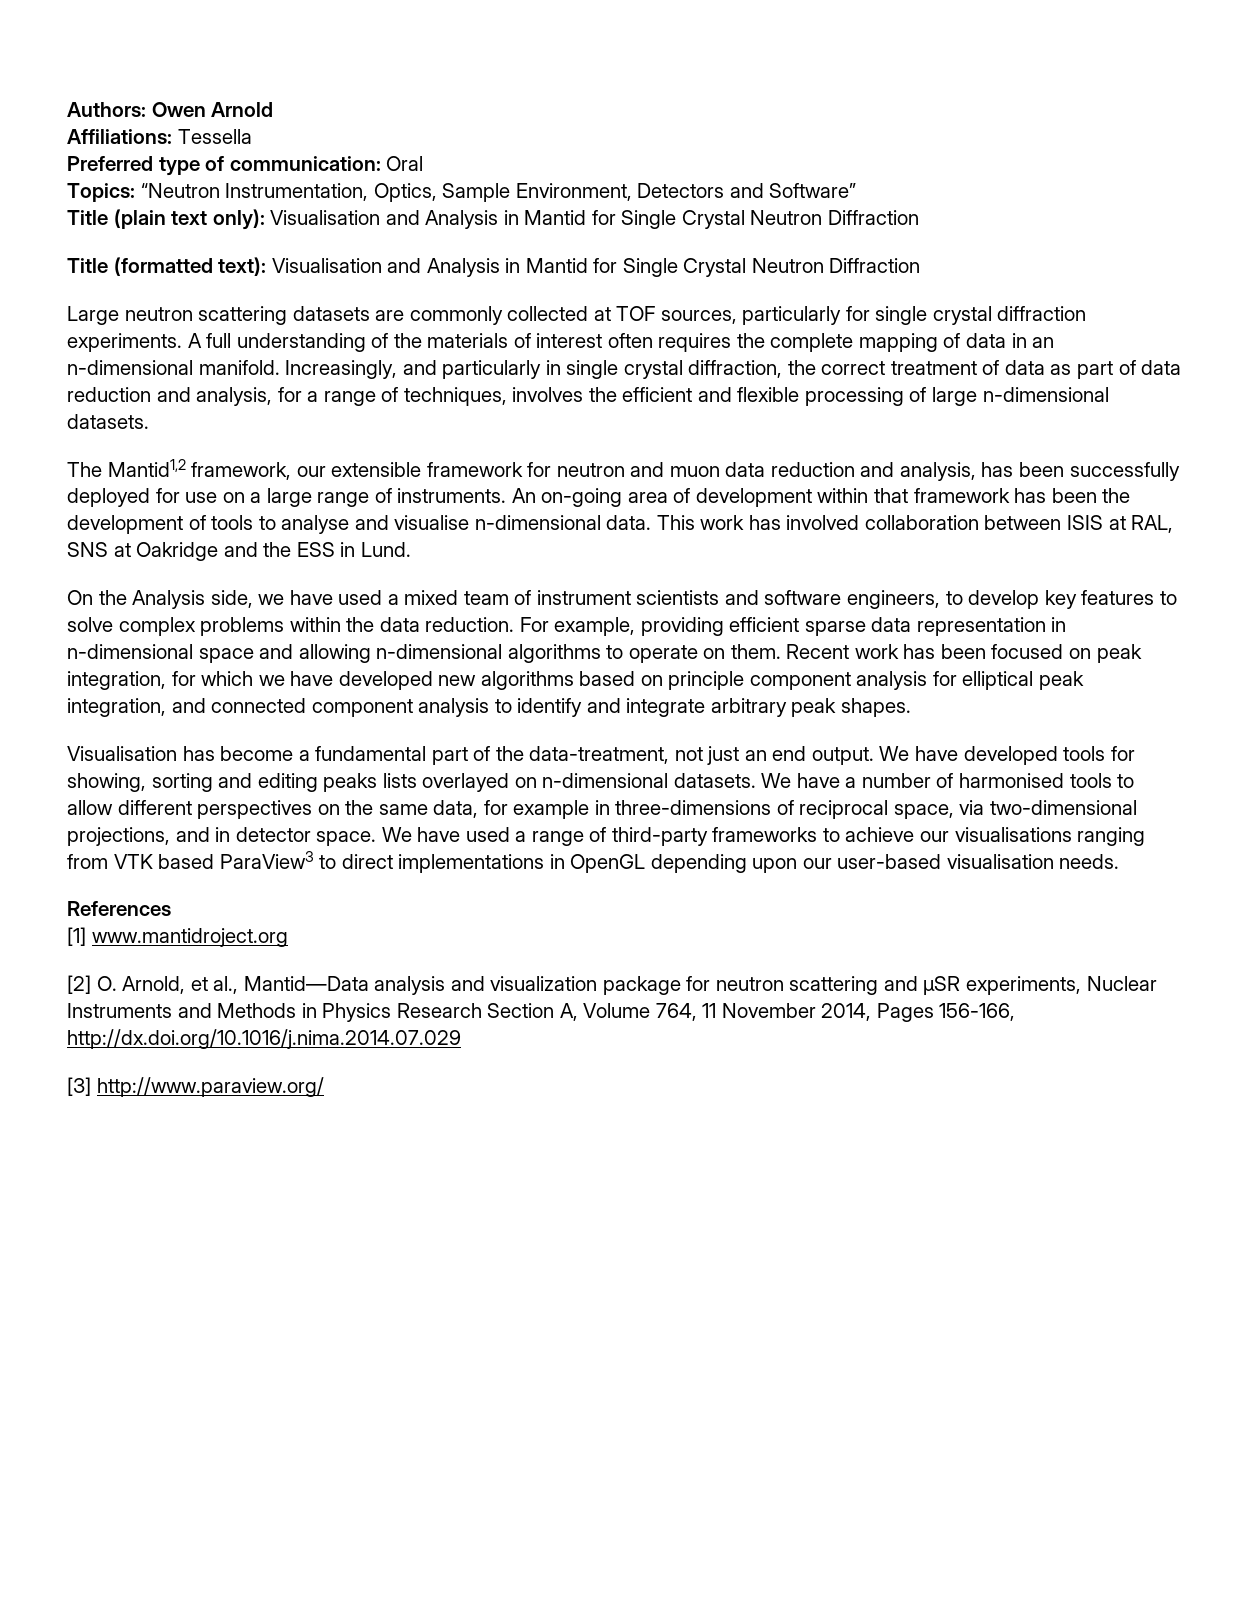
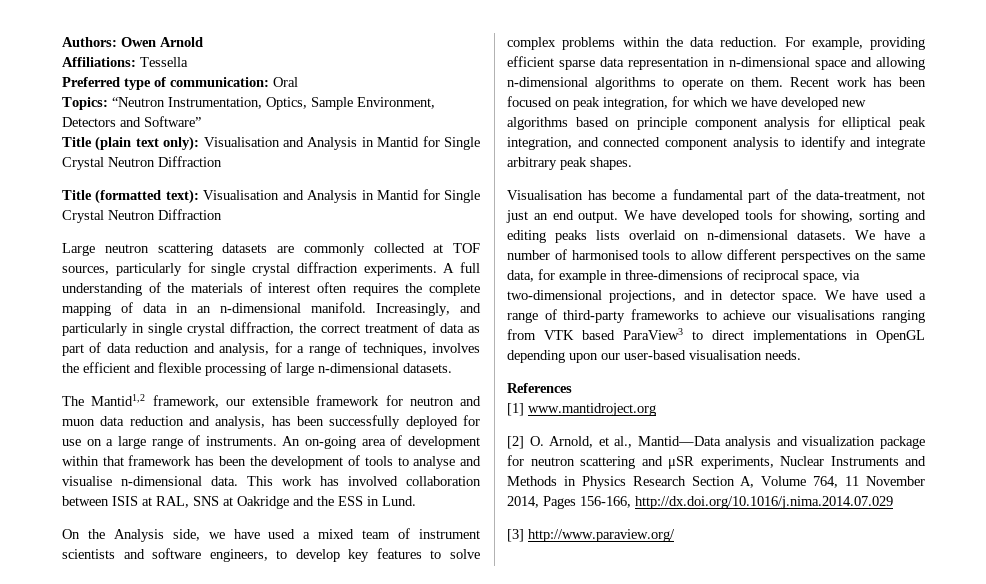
[422,773,510,792] overlayed -> [629,230,676,240] overlaid

